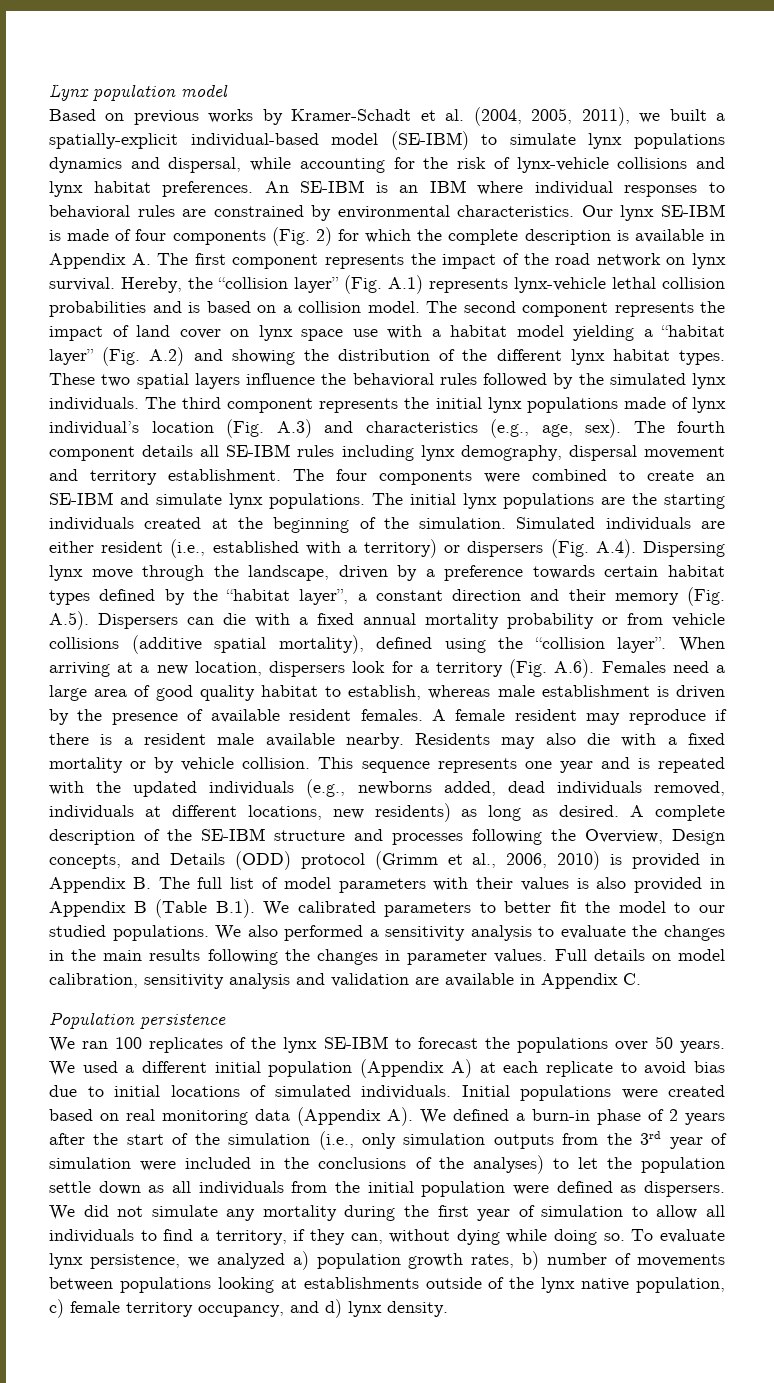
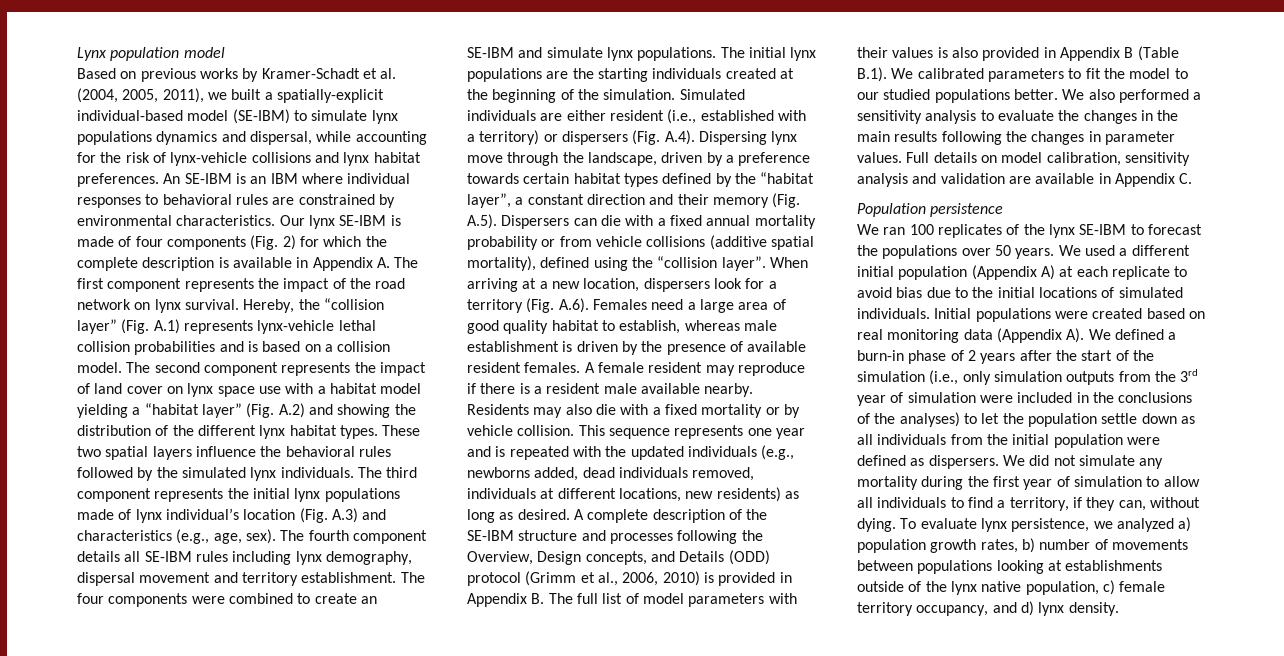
[504,901,552,913] better -> (1082, 73) none
[112,925,209,941] populations. -> [934,89,1058,103] populations better.
(104, 1091) none -> [972,287,994,298] the
[456,1229,625,1245] dying while doing so. -> [857,518,896,532] dying.

